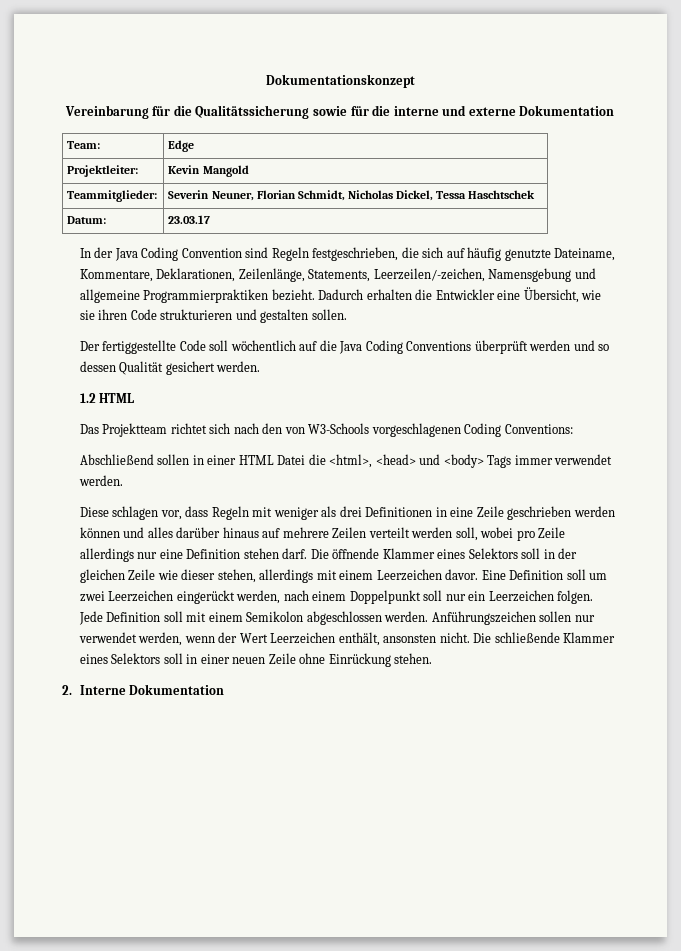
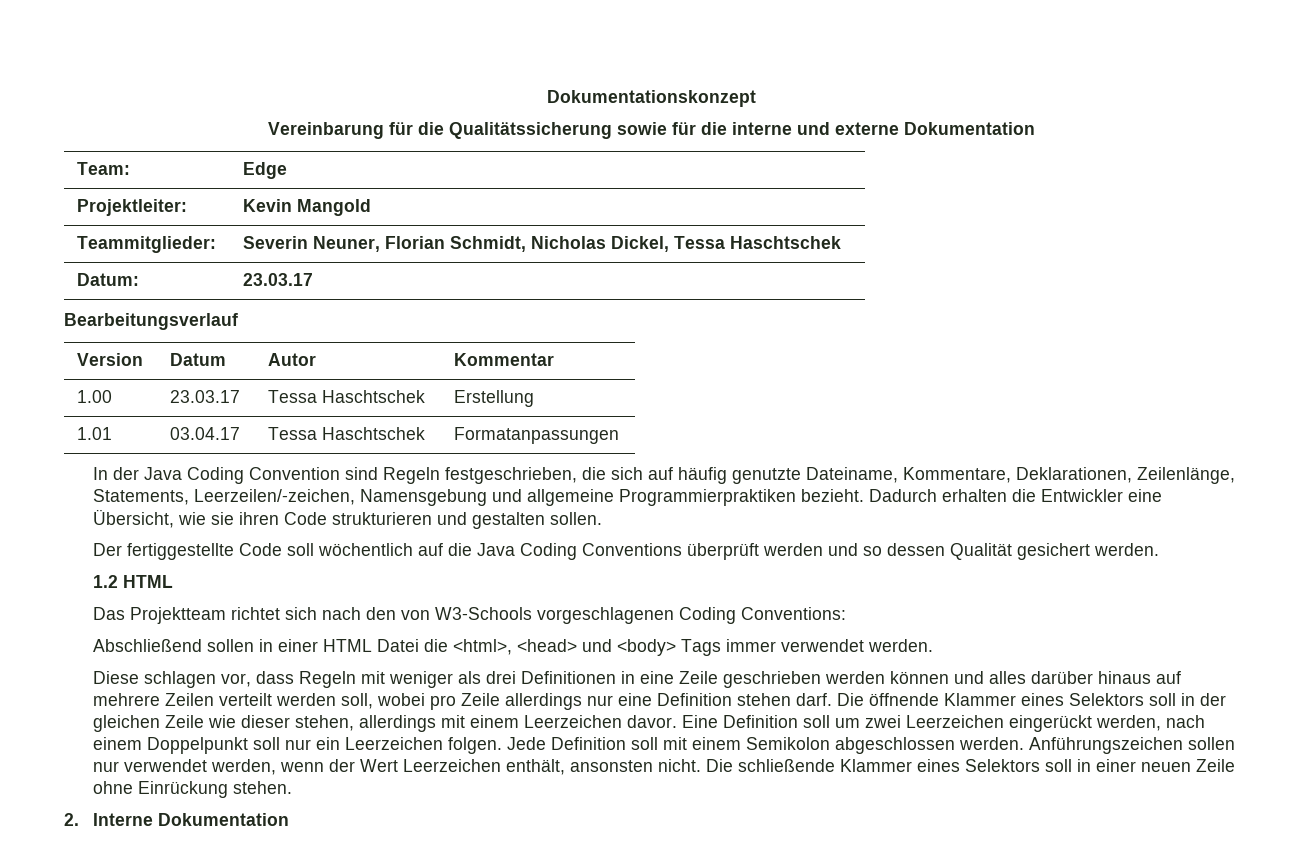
(211, 219) none -> [64,313,238,330] [77,353,144,366] [170,353,227,366] [268,353,317,366] [454,353,555,366] [77,390,113,403] [170,390,241,403] [268,390,426,403] [454,390,535,407] [77,427,113,440] [170,427,241,440] [268,427,426,440] [454,427,620,444] // Bearbeitungsverlauf // Version | Datum | Autor | Kommentar // 1.00 | 23.03.17 | Tessa Haschtschek | Erstellung // 1.01 | 03.04.17 | Tessa Haschtschek | Formatanpassungen

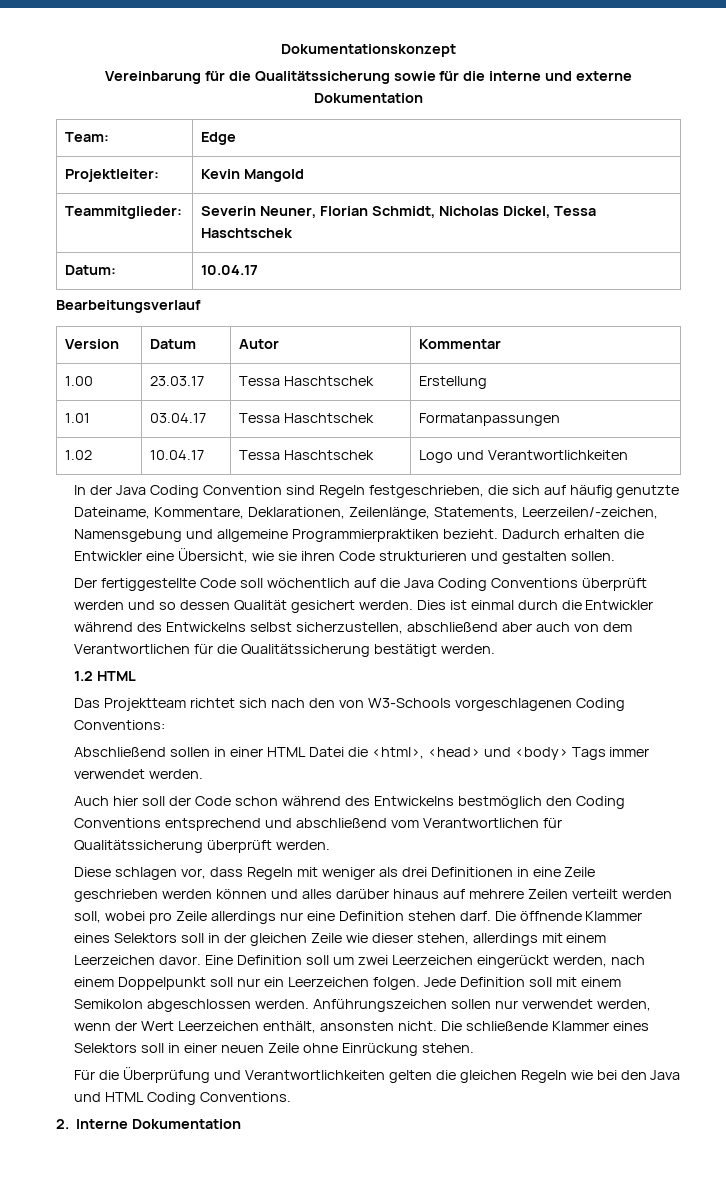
[243,273,314,286] 23.03.17 -> [201,265,259,275] 10.04.17
(620, 435) none -> [65,450,93,460] [150,450,205,460] [239,450,375,460] [419,450,629,463] // 1.02 | 10.04.17 | Tessa Haschtschek | Logo und Verantwortlichkeiten
(1160, 549) none -> [416,600,654,610] [74,622,632,634] [74,644,496,657] Dies ist einmal durch die Entwickler während des Entwickelns selbst sicherzustellen, abschließend aber auch von dem Verantwortlichen für die Qualitätssicherung bestätigt werden.
(934, 645) none -> [74,796,625,809] [74,818,562,831] [74,840,331,853] // Auch hier soll der Code schon während des Entwickelns bestmöglich den Coding Conventions entsprechend und abschließend vom Verantwortlichen für Qualitätssicherung überprüft werden.
(293, 787) none -> [74,1067,681,1083] [74,1092,292,1105] // Für die Überprüfung und Verantwortlichkeiten gelten die gleichen Regeln wie bei den Java und HTML Coding Conventions.

